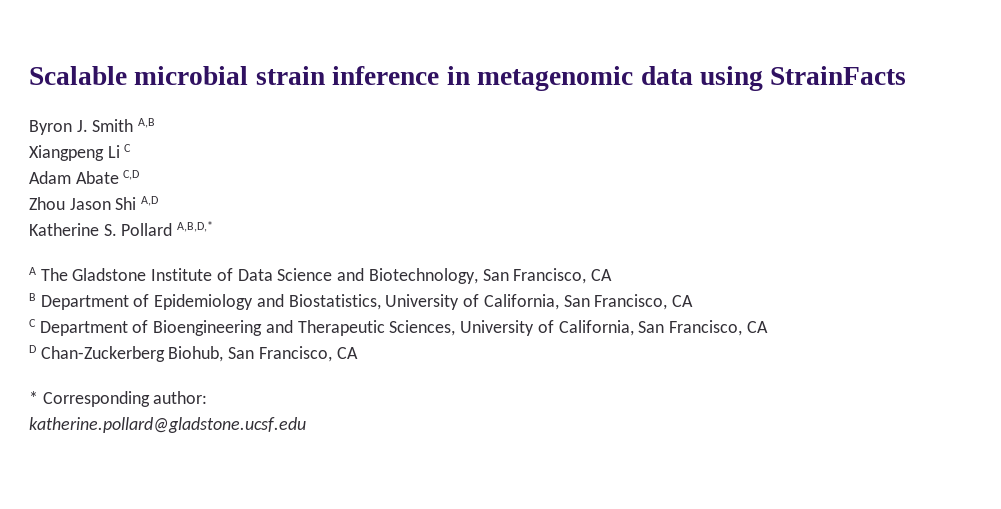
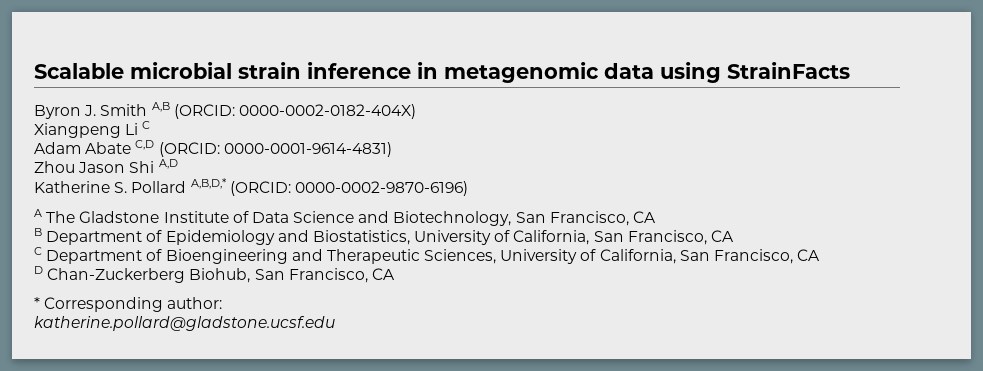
(156, 123) none -> [173,104,416,119] (ORCID: 0000-0002-0182-404X)
(140, 175) none -> [158,142,392,157] (ORCID: 0000-0001-9614-4831)
(214, 226) none -> [229,181,468,196] (ORCID: 0000-0002-9870-6196)

